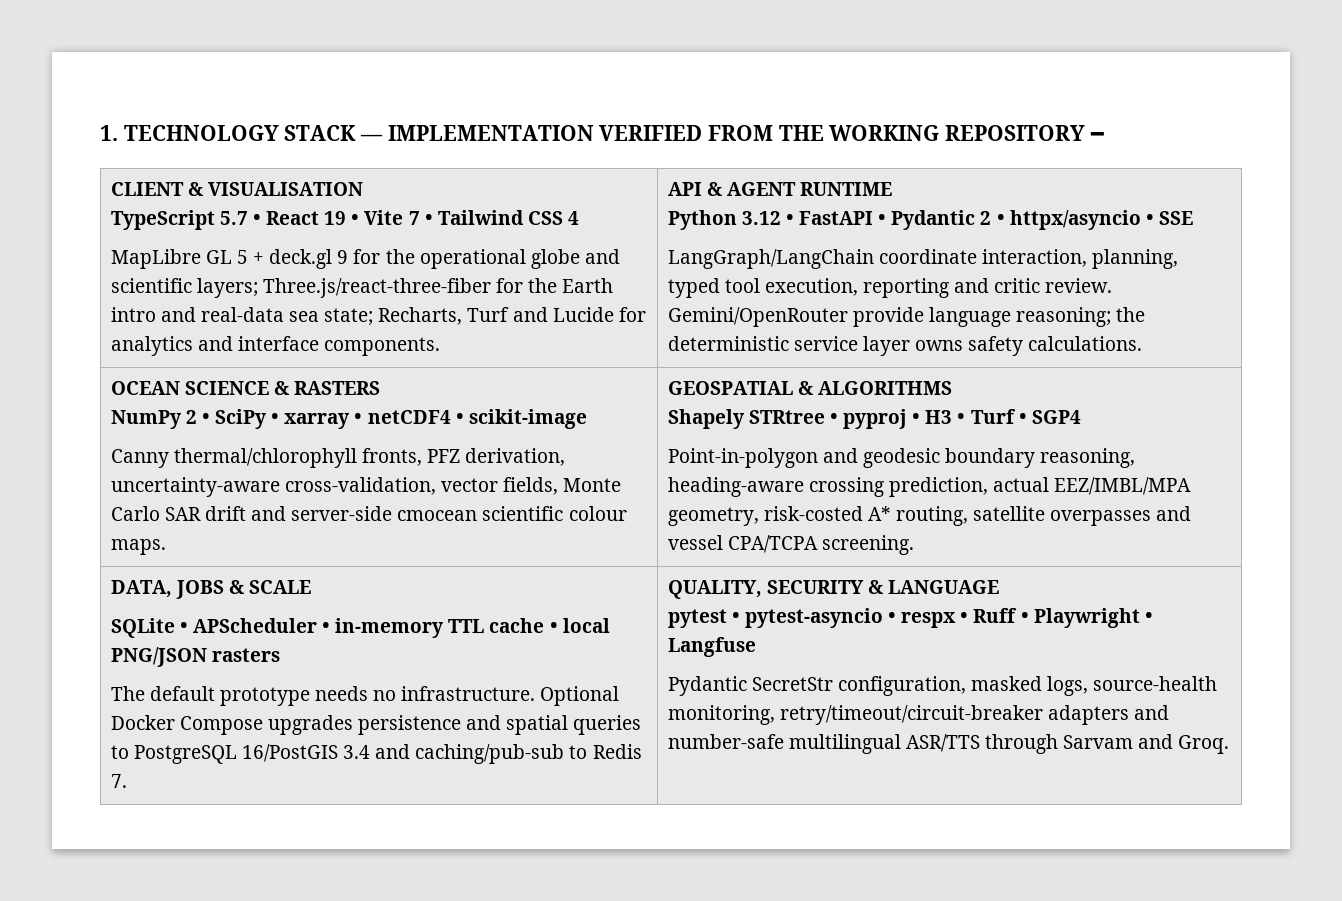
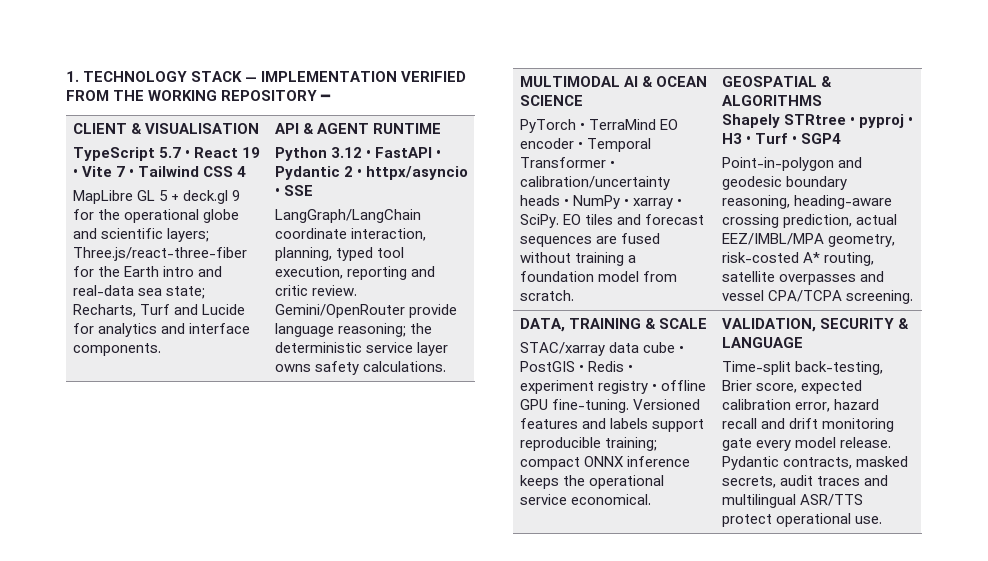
(1143, 343) none -> [519,76,653,87] MULTIMODAL AI &
[273,381,381,395] [110,409,587,429] [110,448,566,468] [110,477,622,497] [110,506,627,521] [110,539,166,555] & RASTERS // NumPy 2 • SciPy • xarray • netCDF4 • scikit-image // Canny thermal/chlorophyll fronts, PFZ derivation, uncertainty-aware cross-validation, vector fields, Monte Carlo SAR drift and server-side cmocean scientific colour maps. -> [519,119,678,133] [519,138,651,152] [519,157,615,168] [519,176,670,190] [519,195,682,209] [519,214,704,228] [519,233,660,247] [519,252,636,266] [519,271,677,282] [519,290,574,301] // PyTorch • TerraMind EO encoder • Temporal Transformer • calibration/uncertainty heads • NumPy • xarray • SciPy. EO tiles and forecast sequences are fused without training a foundation model from scratch.
[175,580,224,599] JOBS -> [568,318,641,329] TRAINING
[110,618,610,638] [110,647,280,667] [110,686,620,706] [110,715,642,735] [110,744,642,764] [110,774,127,788] [667,580,1000,599] [667,608,1153,628] [667,637,756,657] [667,676,1218,696] [667,705,1170,725] [667,734,1230,754] SQLite • APScheduler • in-memory TTL cache • local PNG/JSON rasters // The default prototype needs no infrastructure. Optional Docker Compose upgrades persistence and spatial queries to PostgreSQL 16/PostGIS 3.4 and caching/pub-sub to Redis 7. | QUALITY, SECURITY & LANGUAGE // pytest • pytest-asyncio • respx • Ruff • Playwright • Langfuse // Pydantic SecretStr configuration, masked logs, source-health monitoring, retry/timeout/circuit-breaker adapters and number-safe multilingual ASR/TTS through Sarvam and Groq. -> [519,342,684,356] [519,361,633,372] [519,380,706,394] [519,399,700,413] [519,418,704,432] [519,437,657,451] [519,456,690,470] [519,475,664,489] [519,494,651,505] [721,318,909,332] [721,337,803,348] [721,361,883,375] [721,380,862,394] [721,399,879,412] [721,418,894,432] [721,437,891,451] [721,456,908,470] [721,475,888,488] [721,494,863,508] [721,513,882,527] STAC/xarray data cube • PostGIS • Redis • experiment registry • offline GPU fine-tuning. Versioned features and labels support reproducible training; compact ONNX inference keeps the operational service economical. | VALIDATION, SECURITY & LANGUAGE // Time-split back-testing, Brier score, expected calibration error, hazard recall and drift monitoring gate every model release. Pydantic contracts, masked secrets, audit traces and multilingual ASR/TTS protect operational use.

